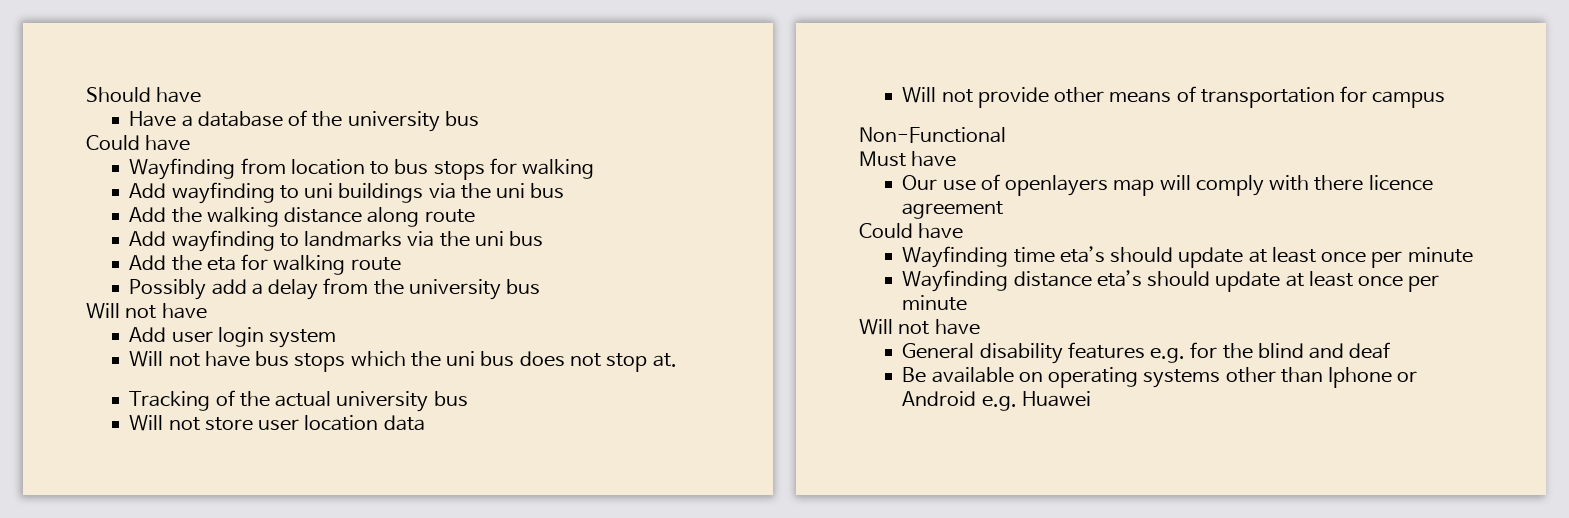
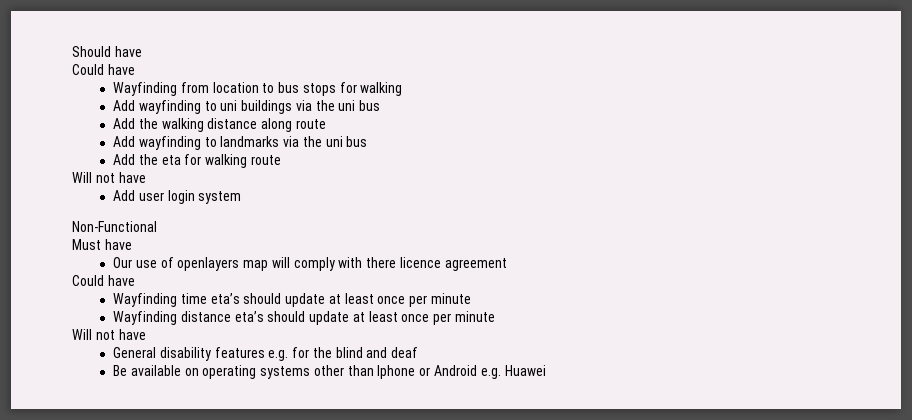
[129,110,479,132] // Have a database of the university bus -> (142, 51) none
[129,278,541,300] // Possibly add a delay from the university bus -> (281, 160) none
[129,351,677,372] [129,390,468,412] [129,415,425,431] [902,86,1446,108] // Will not have bus stops which the uni bus does not stop at. // Tracking of the actual university bus // Will not store user location data // Will not provide other means of transportation for campus -> (242, 197) none

